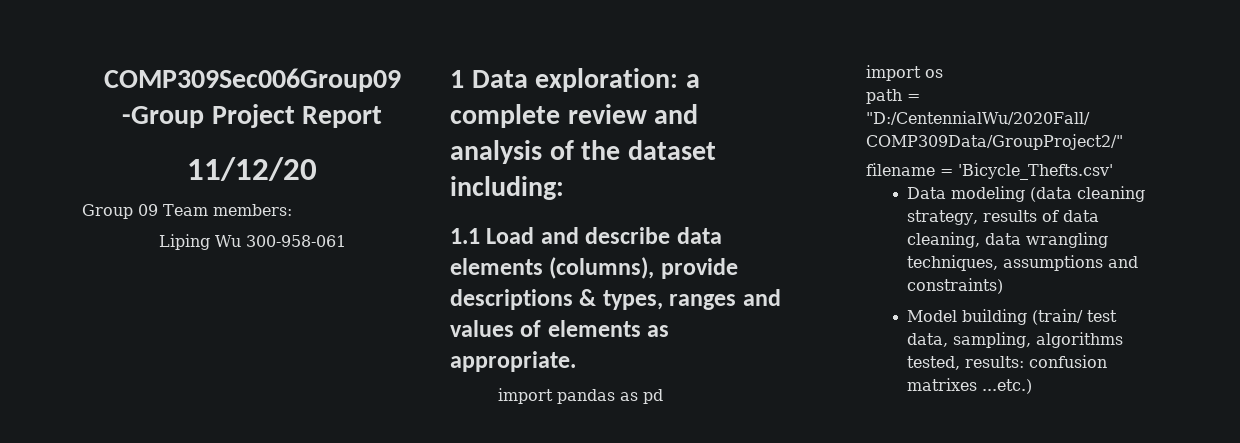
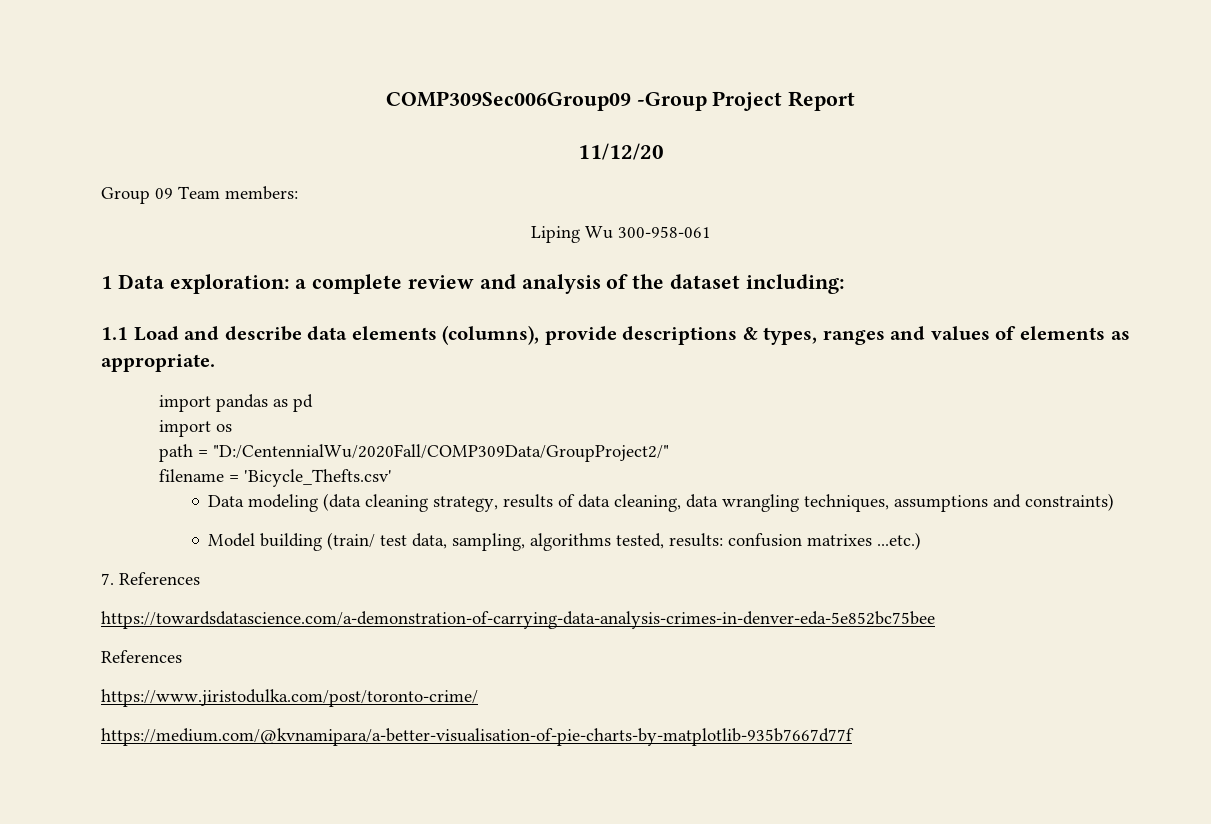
(1033, 386) none -> [101,572,200,585] [101,611,935,629] [101,650,182,663] [101,689,478,707] [101,728,854,746] // 7. References // https://towardsdatascience.com/a-demonstration-of-carrying-data-analysis-crimes-in-denver-eda-5e852bc75bee // References // https://www.jiristodulka.com/post/toronto-crime/ // https://medium.com/@kvnamipara/a-better-visualisation-of-pie-charts-by-matplotlib-935b7667d77f

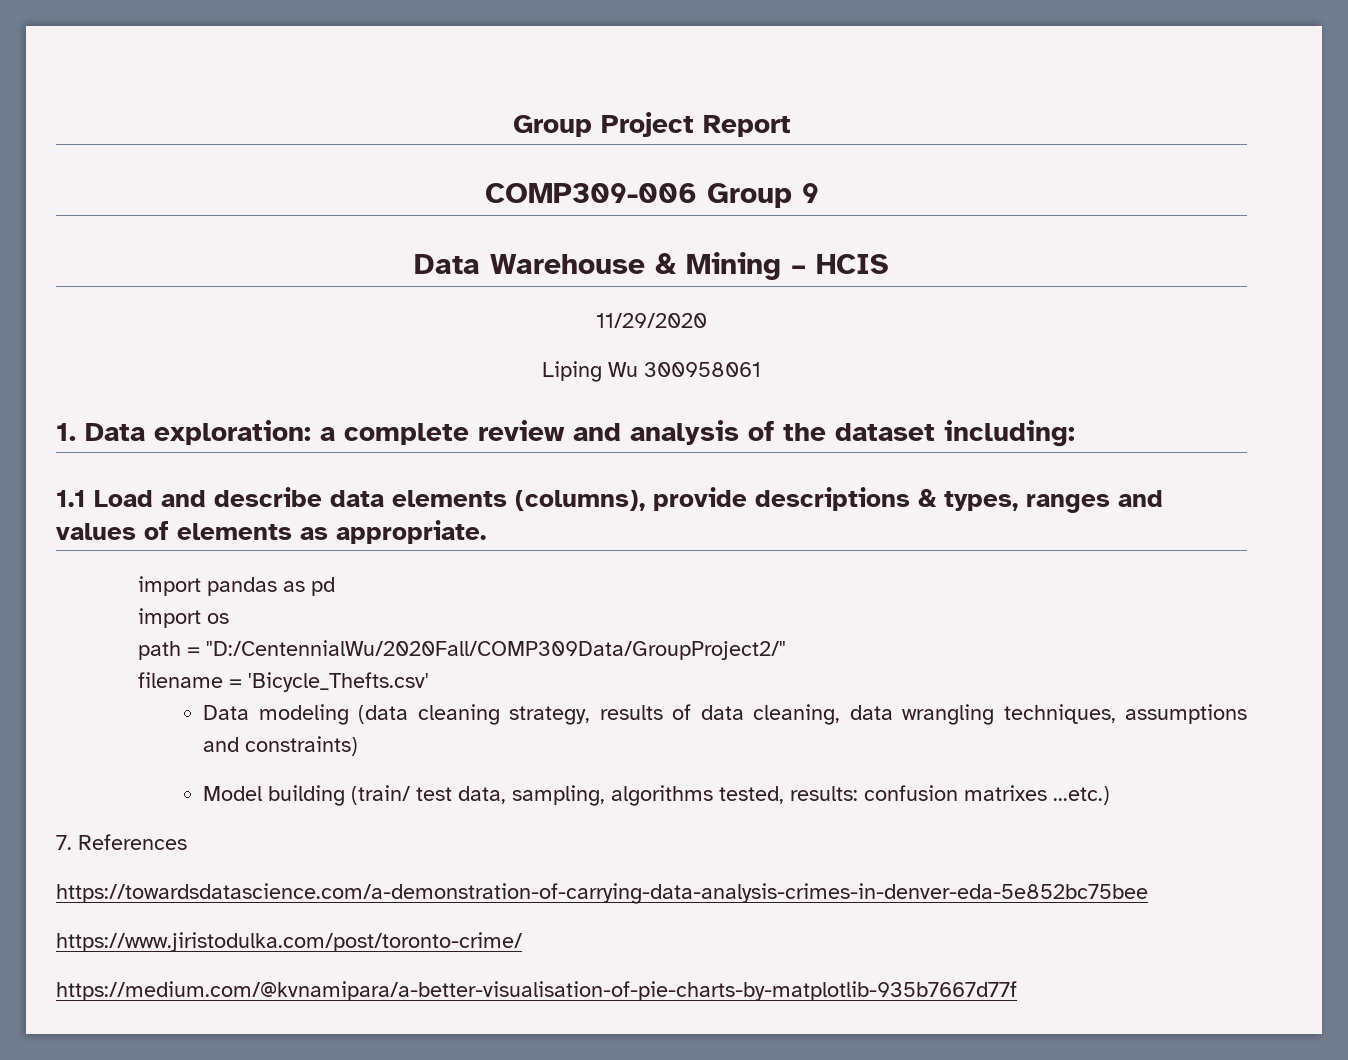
[385,91,707,111] COMP309Sec006Group09 -Group -> [512,115,592,137] Group
[577,143,664,160] [101,186,298,204] 11/12/20 // Group 09 Team members: -> [484,183,819,208] [414,252,889,280] [596,313,707,328] COMP309-006 Group 9 // Data Warehouse & Mining – HCIS // 11/29/2020
[617,226,711,238] [101,276,112,289] 300-958-061 // 1 -> [644,362,761,377] [56,423,76,441] 300958061 // 1.
[101,650,182,663] // References -> (1148, 893) none

